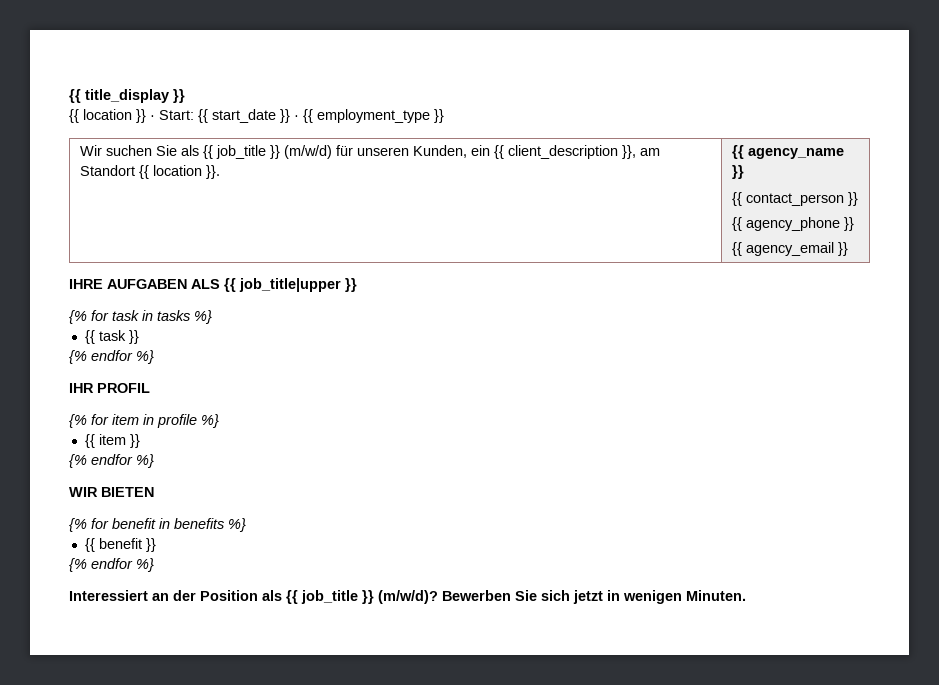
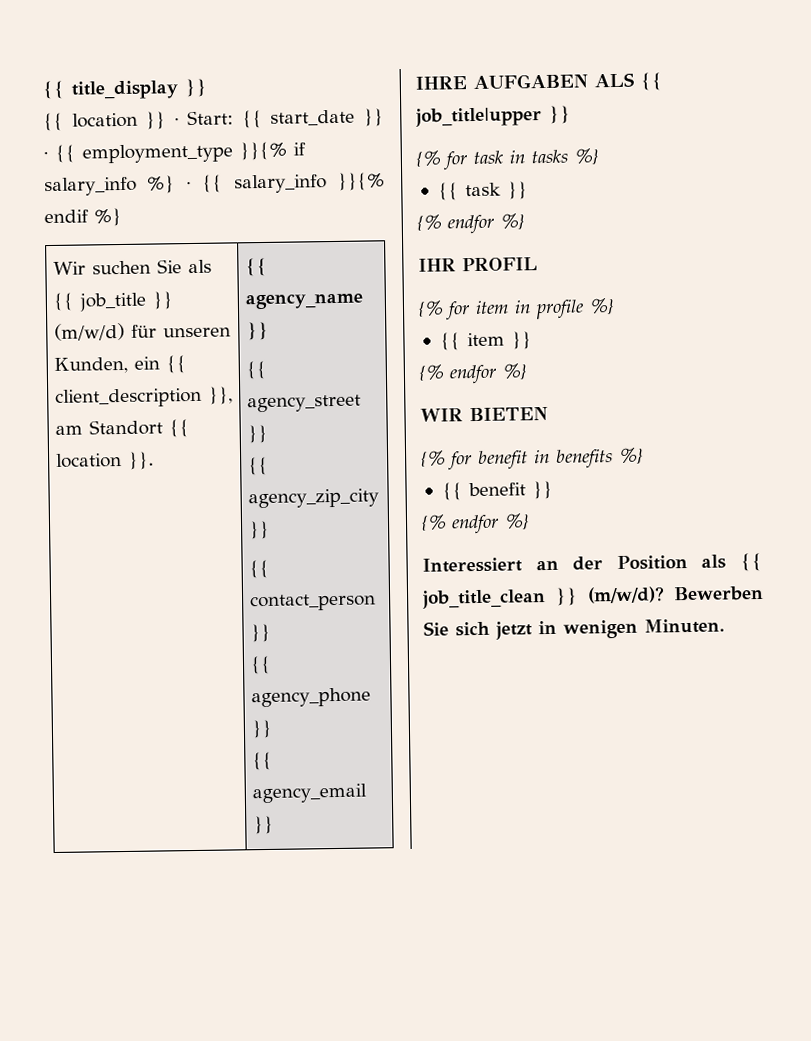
[434,109,444,123] }} -> [239,141,306,161] [44,172,385,197] [44,207,122,227] }}{% if salary_info %} · {{ salary_info }}{% endif %}
(745, 172) none -> [245,360,267,380] [246,394,361,413] [246,424,268,444] [247,456,269,476] [247,488,379,509] [247,520,270,540] // {{ agency_street }} // {{ agency_zip_city }}
[301,590,358,604] job_title -> [421,589,546,609] job_title_clean

